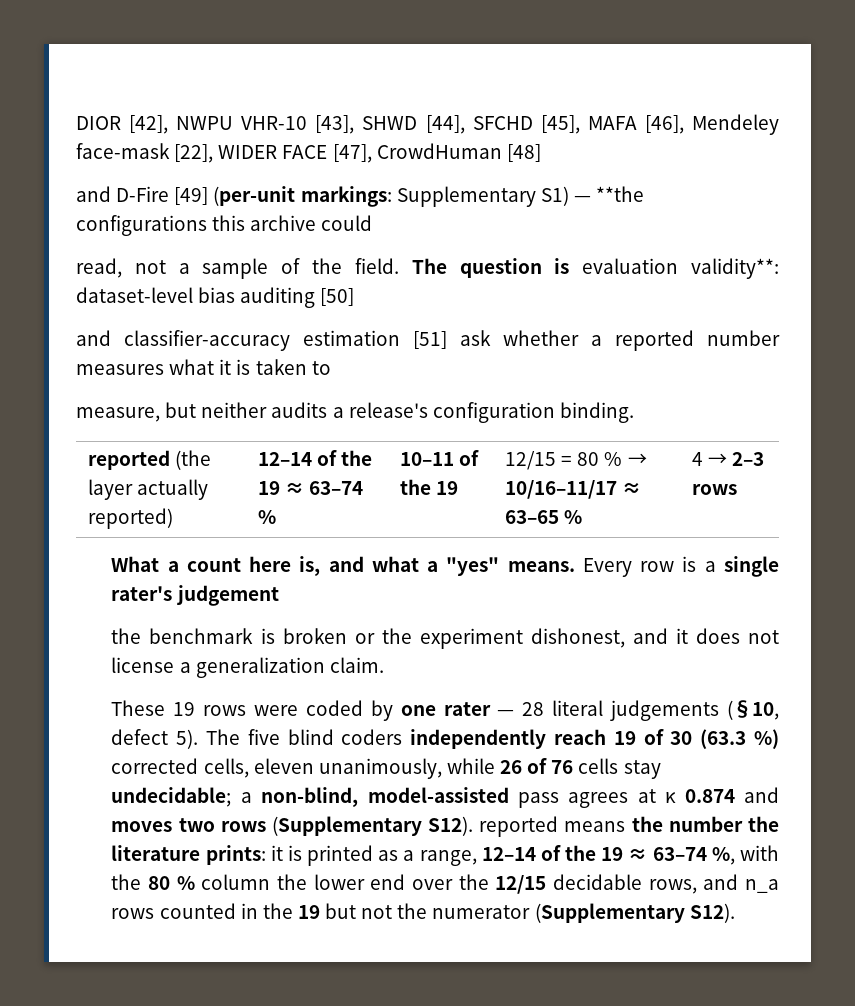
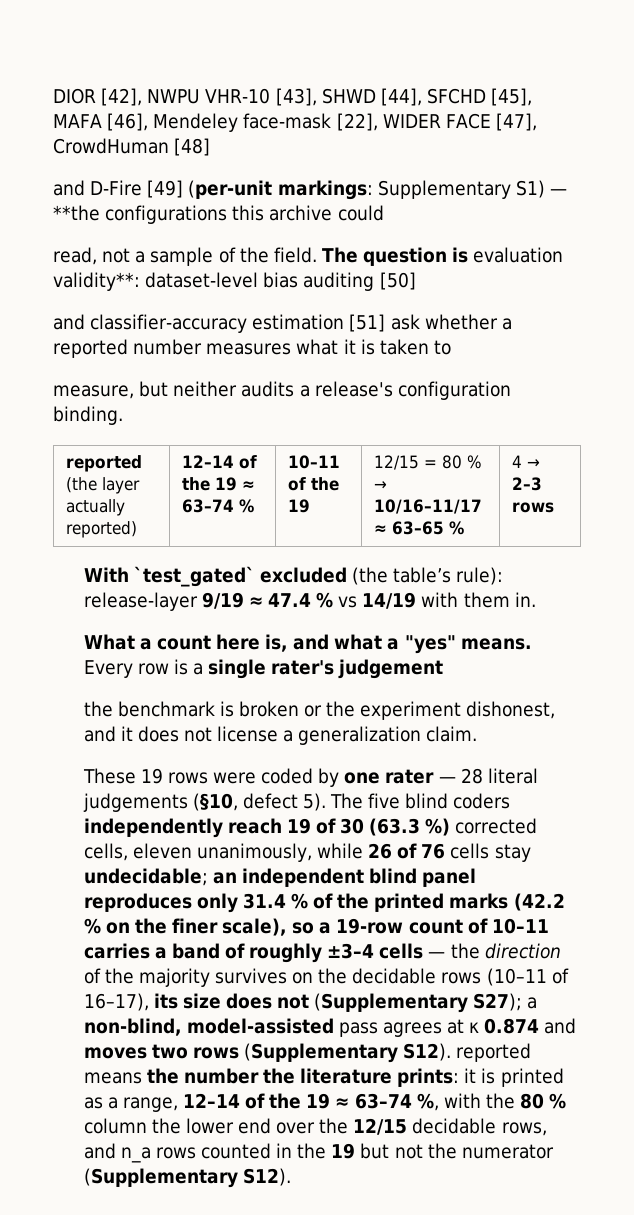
(738, 489) none -> [83,566,504,587] [83,592,536,611] // With `test_gated` excluded (the table’s rule): release-layer 9/19 ≈ 47.4 % vs 14/19 with them in.
(232, 797) none -> [212,868,477,887] [83,893,565,913] [83,918,549,936] [83,943,561,963] [83,968,569,987] [83,993,523,1013] an independent blind panel reproduces only 31.4 % of the printed marks (42.2 % on the finer scale), so a 19-row count of 10–11 carries a band of roughly ±3–4 cells — the direction of the majority survives on the decidable rows (10–11 of 16–17), its size does not (Supplementary S27);

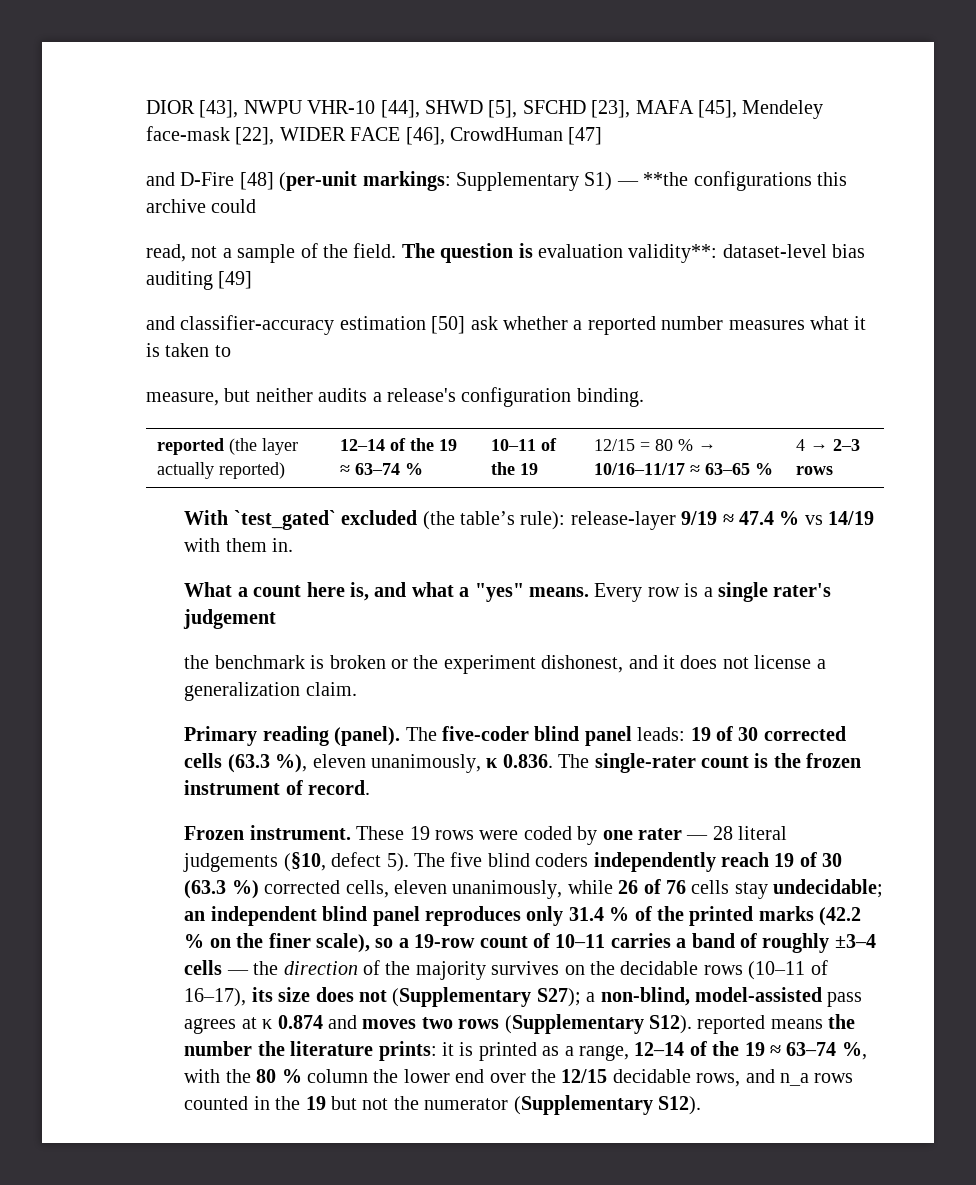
[101,88,143,106] [42], -> [199,100,239,118] [43],
[275,88,533,106] [53,113,149,131] [43], SHWD [44], SFCHD [45], MAFA [46], -> [380,100,737,118] [44], SHWD [5], SFCHD [23], MAFA [45],
[495,113,537,131] [53,138,211,156] [47], CrowdHuman [48] -> [405,127,603,145] [46], CrowdHuman [47]
[147,180,184,198] [49] -> [239,172,274,190] [48]
[379,272,416,290] [50] -> [218,271,253,289] [49]
[349,314,386,332] [51] -> [431,316,466,334] [50]
(478, 734) none -> [184,726,846,746] [184,753,862,773] [184,780,371,795] [184,825,351,840] Primary reading (panel). The five-coder blind panel leads: 19 of 30 corrected cells (63.3 %), eleven unanimously, κ 0.836. The single-rater count is the frozen instrument of record. // Frozen instrument.

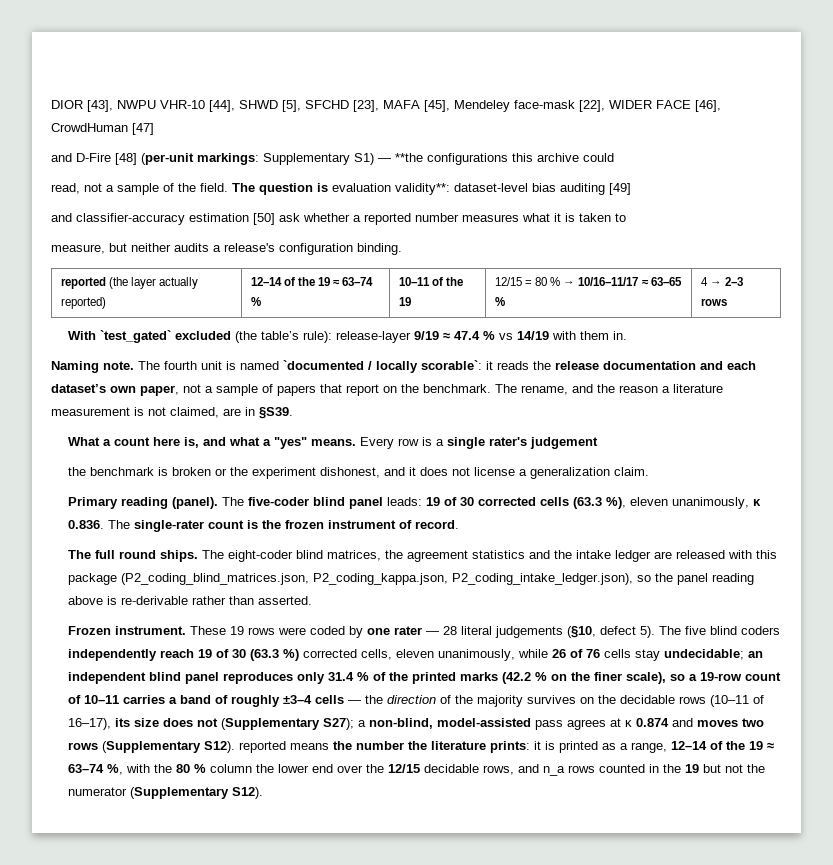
(294, 545) none -> [51,360,756,373] [51,384,723,396] [51,407,293,419] // Naming note. The fourth unit is named `documented / locally scorable`: it reads the release documentation and each dataset’s own paper, not a sample of papers that report on the benchmark. The rename, and the reason a literature measurement is not claimed, are in §S39.
(371, 787) none -> [68,550,778,562] [68,573,755,585] [68,596,313,605] // The full round ships. The eight-coder blind matrices, the agreement statistics and the intake ledger are released with this package (P2_coding_blind_matrices.json, P2_coding_kappa.json, P2_coding_intake_ledger.json), so the panel reading above is re-derivable rather than asserted.

